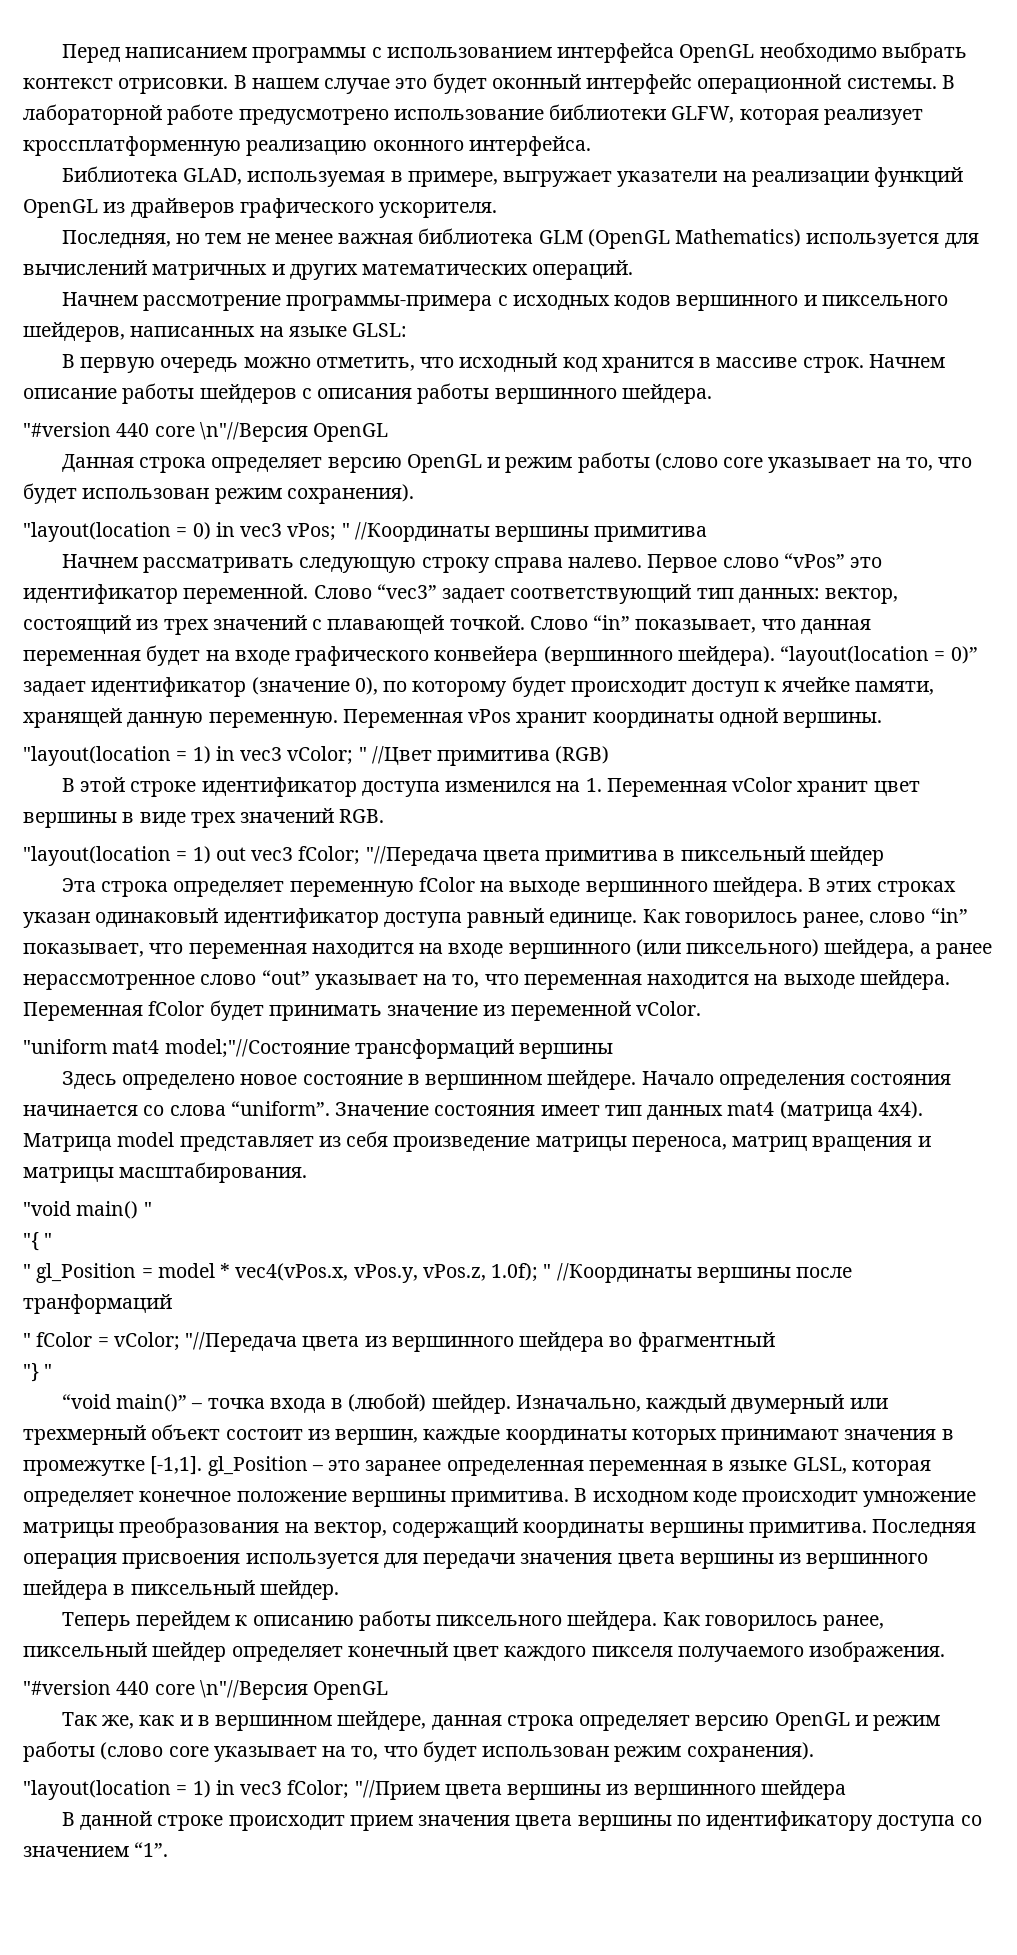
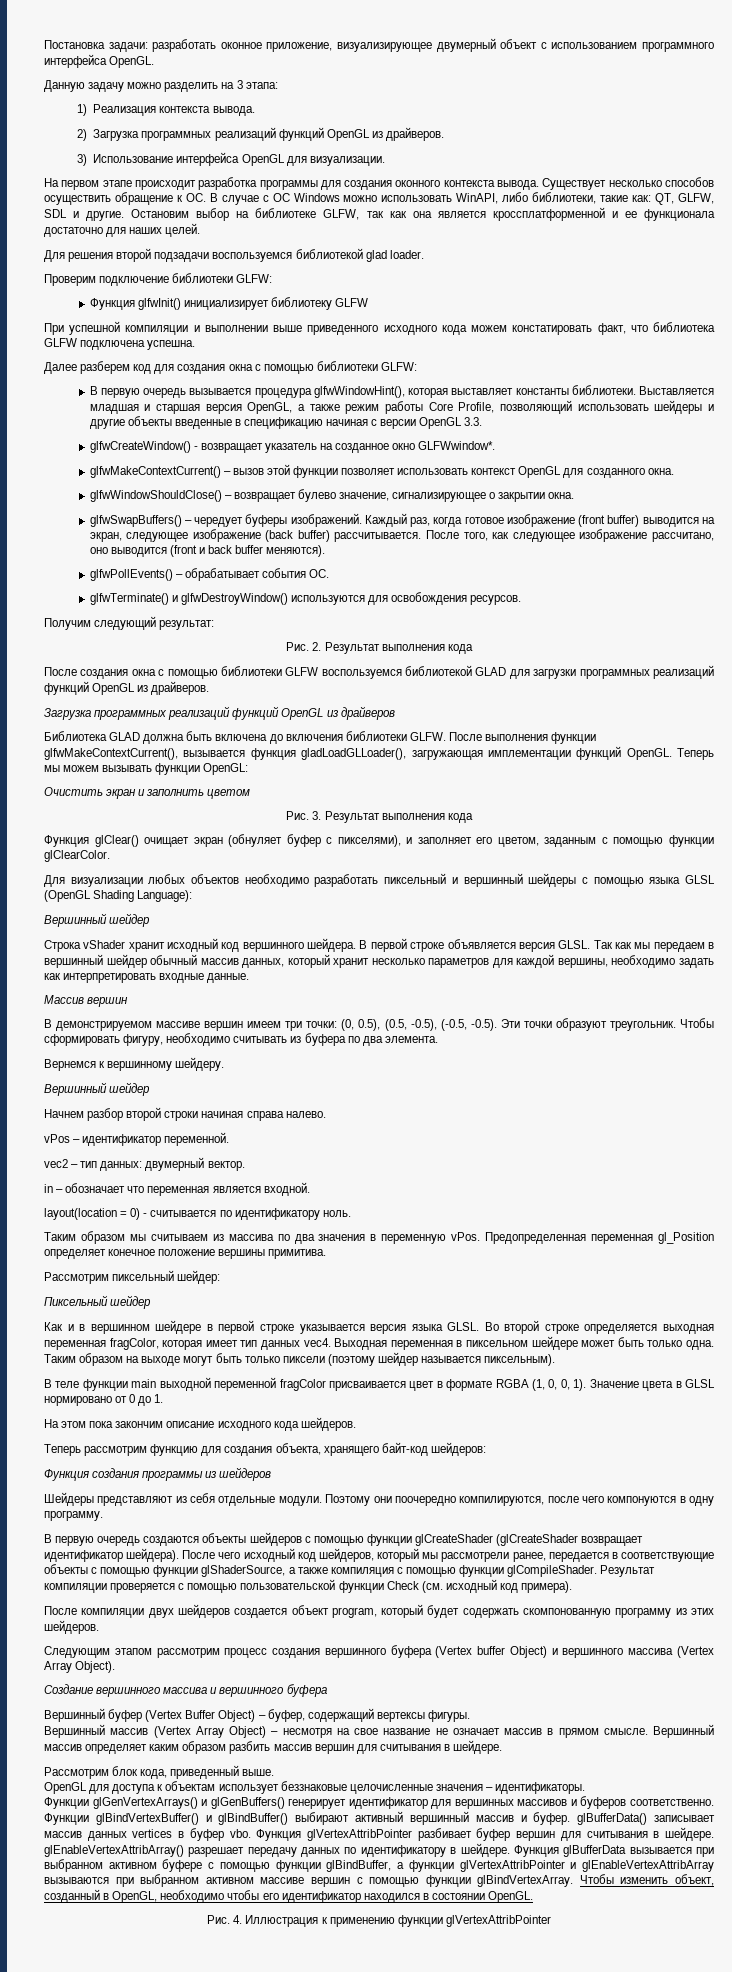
[61,42,967,63] [23,73,955,94] [23,104,923,125] [23,136,591,156] [61,166,964,187] [23,198,498,218] [61,228,979,249] [23,260,634,280] [61,292,948,311] [23,322,408,342] [61,353,945,373] [23,383,712,404] [23,422,389,442] [61,452,973,473] [23,483,414,504] [23,522,708,542] [61,553,883,573] [23,584,899,604] [23,615,871,635] [23,645,978,666] [23,676,934,697] [23,708,883,728] [23,746,610,766] [61,777,920,797] [23,808,385,828] [23,846,884,866] [61,877,956,897] [23,908,968,928] [23,939,992,959] [23,970,950,990] [23,1000,701,1021] [23,1039,614,1059] [61,1070,952,1090] [23,1101,923,1121] [23,1131,931,1152] [23,1162,308,1183] [23,1201,152,1219] [23,1232,53,1251] [23,1263,853,1283] [23,1294,172,1314] [23,1332,775,1352] [23,1363,53,1382] [61,1393,888,1414] [23,1424,954,1445] [23,1456,931,1476] Перед написанием программы с использованием интерфейса OpenGL необходимо выбрать контекст отрисовки. В нашем случае это будет оконный интерфейс операционной системы. В лабораторной работе предусмотрено использование библиотеки GLFW, которая реализует кроссплатформенную реализацию оконного интерфейса. // Библиотека GLAD, используемая в примере, выгружает указатели на реализации функций OpenGL из драйверов графического ускорителя. // Последняя, но тем не менее важная библиотека GLM (OpenGL Mathematics) используется для вычислений матричных и других математических операций. // Начнем рассмотрение программы-примера с исходных кодов вершинного и пиксельного шейдеров, написанных на языке GLSL: // В первую очередь можно отметить, что исходный код хранится в массиве строк. Начнем описание работы шейдеров с описания работы вершинного шейдера. // "#version 440 core \n"//Версия OpenGL // Данная строка определяет версию OpenGL и режим работы (слово core указывает на то, что будет использован режим сохранения). // "layout(location = 0) in vec3 vPos; " //Координаты вершины примитива // Начнем рассматривать следующую строку справа налево. Первое слово “vPos” это идентификатор переменной. Слово “vec3” задает соответствующий тип данных: вектор, состоящий из трех значений с плавающей точкой. Слово “in” показывает, что данная переменная будет на входе графического конвейера (вершинного шейдера). “layout(location = 0)” задает идентификатор (значение 0), по которому будет происходит доступ к ячейке памяти, хранящей данную переменную. Переменная vPos хранит координаты одной вершины. // "layout(location = 1) in vec3 vColor; " //Цвет примитива (RGB) // В этой строке идентификатор доступа изменился на 1. Переменная vColor хранит цвет вершины в виде трех значений RGB. // "layout(location = 1) out vec3 fColor; "//Передача цвета примитива в пиксельный шейдер // Эта строка определяет переменную fColor на выходе вершинного шейдера. В этих строках указан одинаковый идентификатор доступа равный единице. Как говорилось ранее, слово “in” показывает, что переменная находится на входе вершинного (или пиксельного) шейдера, а ранее нерассмотренное слово “out” указывает на то, что переменная находится на выходе шейдера. Переменная fColor будет принимать значение из переменной vColor. // "uniform mat4 model;"//Состояние трансформаций вершины // Здесь определено новое состояние в вершинном шейдере. Начало определения состояния начинается со слова “uniform”. Значение состояния имеет тип данных mat4 (матрица 4x4). Матрица model представляет из себя произведение матрицы переноса, матриц вращения и матрицы масштабирования. // "void main() " // "{ " // " gl_Position = model * vec4(vPos.x, vPos.y, vPos.z, 1.0f); " //Координаты вершины после транформаций // " fColor = vColor; "//Передача цвета из вершинного шейдера во фрагментный // "} " // “void main()” – точка входа в (любой) шейдер. Изначально, каждый двумерный или трехмерный объект состоит из вершин, каждые координаты которых принимают значения в промежутке [-1,1]. gl_Position – это заранее определенная переменная в языке GLSL, которая -> [44,38,714,52] [44,54,155,68] [44,80,278,92] [76,104,255,116] [76,127,444,141] [76,152,385,166] [44,177,714,190] [44,192,714,205] [44,207,716,221] [44,223,201,237] [44,248,424,262] [44,273,273,286] [89,297,368,310] [44,321,716,335] [44,338,196,350] [44,361,417,374] [89,385,714,398] [89,400,715,414] [89,416,483,429] [89,441,496,453] [89,464,674,478] [89,489,575,502] [89,513,715,527] [89,529,715,542] [89,545,326,557] [89,568,329,581] [89,592,522,605] [44,616,215,630] [286,642,473,654] [44,665,714,679] [44,681,210,695] [44,706,395,720] [44,731,597,744] [44,746,714,760] [44,763,249,775] [44,787,251,799] [286,811,473,823] [44,834,714,847] [44,850,110,862] [44,873,715,887] [44,890,193,902] [44,913,151,927] [44,938,715,952] [44,954,715,968] [44,973,250,983] [44,995,129,1007] [44,1018,714,1031] [44,1033,438,1046] [44,1057,225,1071] [44,1082,151,1096] [44,1107,326,1121] [44,1132,230,1146] [44,1157,245,1171] [44,1182,310,1196] [44,1208,351,1220] [44,1231,714,1244] Постановка задачи: разработать оконное приложение, визуализирующее двумерный объект с использованием программного интерфейса OpenGL. // Данную задачу можно разделить на 3 этапа: // 1) Реализация контекста вывода. // 2) Загрузка программных реализаций функций OpenGL из драйверов. // 3) Использование интерфейса OpenGL для визуализации. // На первом этапе происходит разработка программы для создания оконного контекста вывода. Существует несколько способов осуществить обращение к ОС. В случае с ОС Windows можно использовать WinAPI, либо библиотеки, такие как: QT, GLFW, SDL и другие. Остановим выбор на библиотеке GLFW, так как она является кроссплатформенной и ее функционала достаточно для наших целей. // Для решения второй подзадачи воспользуемся библиотекой glad loader. // Проверим подключение библиотеки GLFW: // Функция glfwInit() инициализирует библиотеку GLFW // При успешной компиляции и выполнении выше приведенного исходного кода можем констатировать факт, что библиотека GLFW подключена успешна. // Далее разберем код для создания окна с помощью библиотеки GLFW: // В первую очередь вызывается процедура glfwWindowHint(), которая выставляет константы библиотеки. Выставляется младшая и старшая версия OpenGL, а также режим работы Core Profile, позволяющий использовать шейдеры и другие объекты введенные в спецификацию начиная с версии OpenGL 3.3. // glfwCreateWindow() - возвращает указатель на созданное окно GLFWwindow*. // glfwMakeContextCurrent() – вызов этой функции позволяет использовать контекст OpenGL для созданного окна. // glfwWindowShouldClose() – возвращает булево значение, сигнализирующее о закрытии окна. // glfwSwapBuffers() – чередует буферы изображений. Каждый раз, когда готовое изображение (front buffer) выводится на экран, следующее изображение (back buffer) рассчитывается. После того, как следующее изображение рассчитано, оно выводится (front и back buffer меняются). // glfwPollEvents() – обрабатывает события ОС. // glfwTerminate() и glfwDestroyWindow() используются для освобождения ресурсов. // Получим следующий результат: // Рис. 2. Результат выполнения кода // После создания окна с помощью библиотеки GLFW воспользуемся библиотекой GLAD для загрузки программных реализаций функций OpenGL из драйверов. // Загрузка программных реализаций функций OpenGL из драйверов // Библиотека GLAD должна быть включена до включения библиотеки GLFW. После выполнения функции glfwMakeContextCurrent(), вызывается функция gladLoadGLLoader(), загружающая имплементации функций OpenGL. Теперь мы можем вызывать функции OpenGL: // Очистить экран и заполнить цветом // Рис. 3. Результат выполнения кода // Функция glClear() очищает экран (обнуляет буфер с пикселями), и заполняет его цветом, заданным с помощью функции glClearColor. // Для визуализации любых объектов необходимо разработать пиксельный и вершинный шейдеры c помощью языка GLSL (OpenGL Shading Language): // Вершинный шейдер // Строка vShader хранит исходный код вершинного шейдера. В первой строке объявляется версия GLSL. Так как мы передаем в вершинный шейдер обычный массив данных, который хранит несколько параметров для каждой вершины, необходимо задать как интерпретировать входные данные. // Массив вершин // В демонстрируемом массиве вершин имеем три точки: (0, 0.5), (0.5, -0.5), (-0.5, -0.5). Эти точки образуют треугольник. Чтобы сформировать фигуру, необходимо считывать из буфера по два элемента. // Вернемся к вершинному шейдеру. // Вершинный шейдер // Начнем разбор второй строки начиная справа налево. // vPos – идентификатор переменной. // vec2 – тип данных: двумерный вектор. // in – обозначает что переменная является входной. // layout(location = 0) - считывается по идентификатору ноль. // Таким образом мы считываем из массива по два значения в переменную vPos. Предопределенная переменная gl_Position
[574,1488,977,1507] [23,1517,977,1538] [23,1553,929,1569] [23,1580,339,1600] [61,1610,885,1631] [23,1641,946,1662] [23,1680,389,1700] [61,1711,941,1731] [23,1741,814,1762] [23,1780,846,1800] [61,1811,982,1831] [23,1842,169,1857] В исходном коде происходит умножение матрицы преобразования на вектор, содержащий координаты вершины примитива. Последняя операция присвоения используется для передачи значения цвета вершины из вершинного шейдера в пиксельный шейдер. // Теперь перейдем к описанию работы пиксельного шейдера. Как говорилось ранее, пиксельный шейдер определяет конечный цвет каждого пикселя получаемого изображения. // "#version 440 core \n"//Версия OpenGL // Так же, как и в вершинном шейдере, данная строка определяет версию OpenGL и режим работы (слово core указывает на то, что будет использован режим сохранения). // "layout(location = 1) in vec3 fColor; "//Прием цвета вершины из вершинного шейдера // В данной строке происходит прием значения цвета вершины по идентификатору доступа со значением “1”. -> [44,1270,221,1284] [44,1295,152,1309] [44,1320,714,1334] [44,1336,715,1350] [44,1352,556,1366] [44,1377,716,1391] [44,1394,164,1406] [44,1417,356,1431] [44,1442,486,1456] [44,1467,272,1481] [44,1492,714,1506] [44,1511,103,1521] [44,1532,644,1546] [44,1548,714,1562] [44,1564,656,1577] [44,1579,573,1593] [44,1604,714,1618] [44,1620,99,1634] [44,1645,714,1658] [44,1661,116,1673] [44,1684,327,1697] [44,1708,470,1722] [44,1724,714,1738] [44,1740,503,1754] [44,1765,275,1779] [44,1781,586,1794] [44,1796,714,1809] [44,1811,715,1825] [44,1827,714,1841] [44,1843,715,1857] [44,1859,715,1872] [44,1874,715,1887] [44,1889,534,1903] [207,1915,551,1927] // Рассмотрим пиксельный шейдер: // Пиксельный шейдер // Как и в вершинном шейдере в первой строке указывается версия языка GLSL. Во второй строке определяется выходная переменная fragColor, которая имеет тип данных vec4. Выходная переменная в пиксельном шейдере может быть только одна. Таким образом на выходе могут быть только пиксели (поэтому шейдер называется пиксельным). // В теле функции main выходной переменной fragColor присваивается цвет в формате RGBA (1, 0, 0, 1). Значение цвета в GLSL нормировано от 0 до 1. // На этом пока закончим описание исходного кода шейдеров. // Теперь рассмотрим функцию для создания объекта, хранящего байт-код шейдеров: // Функция создания программы из шейдеров // Шейдеры представляют из себя отдельные модули. Поэтому они поочередно компилируются, после чего компонуются в одну программу. // В первую очередь создаются объекты шейдеров с помощью функции glCreateShader (glCreateShader возвращает идентификатор шейдера). После чего исходный код шейдеров, который мы рассмотрели ранее, передается в соответствующие объекты с помощью функции glShaderSource, а также компиляция с помощью функции glCompileShader. Результат компиляции проверяется с помощью пользовательской функции Check (см. исходный код примера). // После компиляции двух шейдеров создается объект program, который будет содержать скомпонованную программу из этих шейдеров. // Следующим этапом рассмотрим процесс создания вершинного буфера (Vertex buffer Object) и вершинного массива (Vertex Array Object). // Создание вершинного массива и вершинного буфера // Вершинный буфер (Vertex Buffer Object) – буфер, содержащий вертексы фигуры. // Вершинный массив (Vertex Array Object) – несмотря на свое название не означает массив в прямом смысле. Вершинный массив определяет каким образом разбить массив вершин для считывания в шейдере. // Рассмотрим блок кода, приведенный выше. // OpenGL для доступа к объектам использует беззнаковые целочисленные значения – идентификаторы. // Функции glGenVertexArrays() и glGenBuffers() генерирует идентификатор для вершинных массивов и буферов соответственно. Функции glBindVertexBuffer() и glBindBuffer() выбирают активный вершинный массив и буфер. glBufferData() записывает массив данных vertices в буфер vbo. Функция glVertexAttribPointer разбивает буфер вершин для считывания в шейдере. glEnableVertexAttribArray() разрешает передачу данных по идентификатору в шейдере. Функция glBufferData вызывается при выбранном активном буфере с помощью функции glBindBuffer, а функции glVertexAttribPointer и glEnableVertexAttribArray вызываются при выбранном активном массиве вершин с помощью функции glBindVertexArray. Чтобы изменить объект, созданный в OpenGL, необходимо чтобы его идентификатор находился в состоянии OpenGL. // Рис. 4. Иллюстрация к применению функции glVertexAttribPointer

